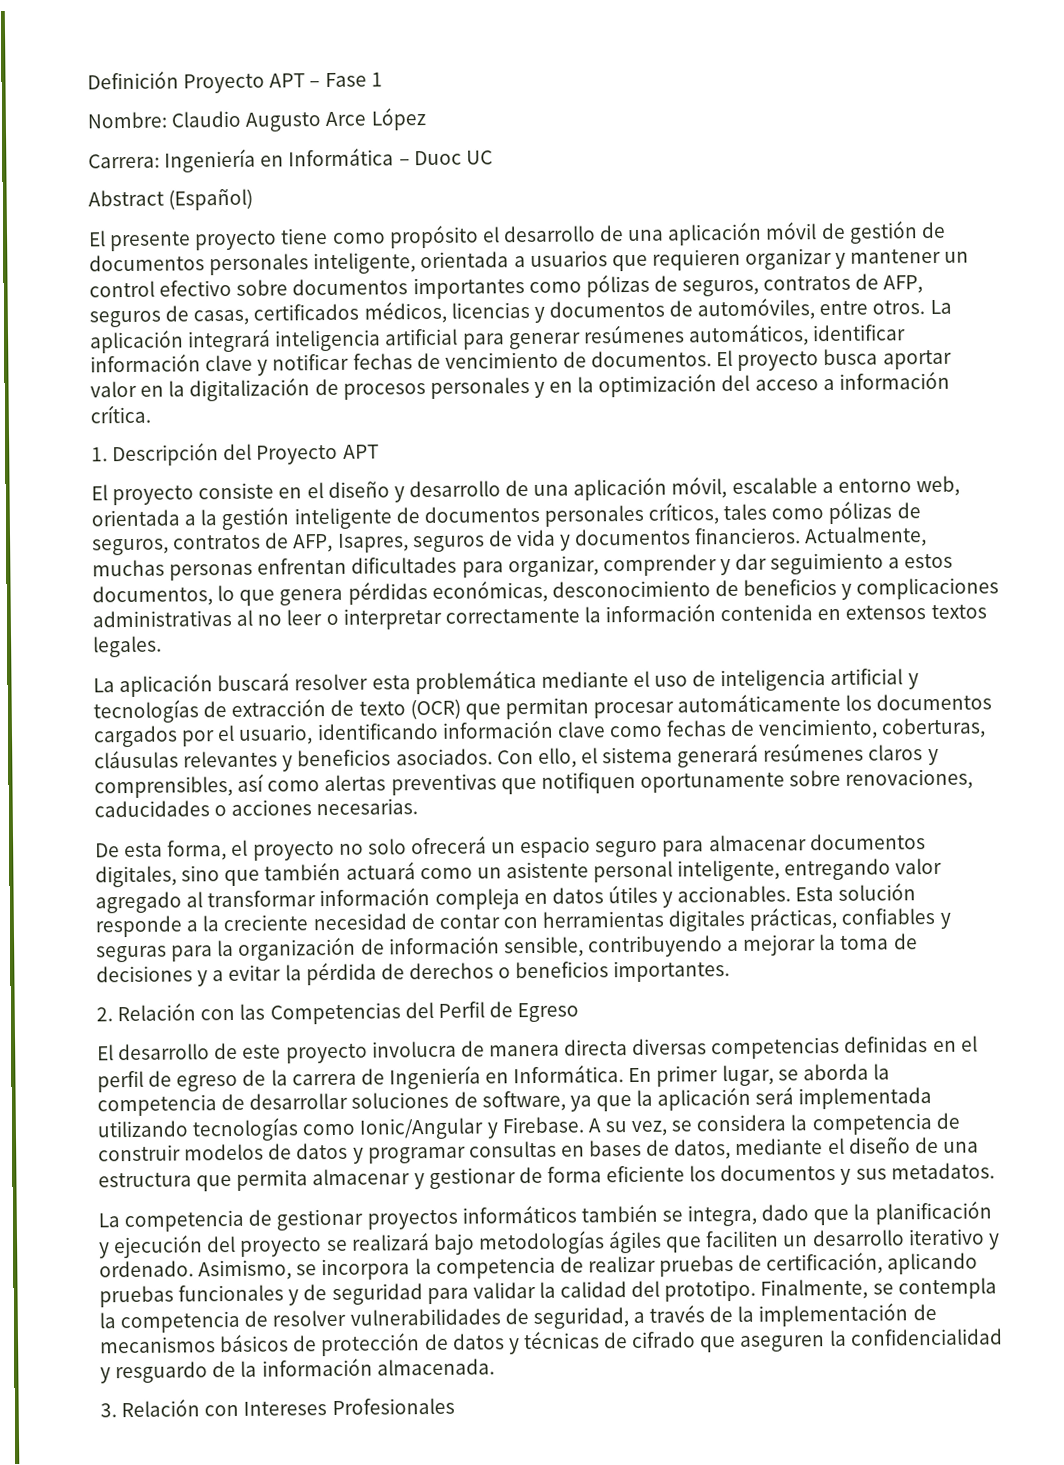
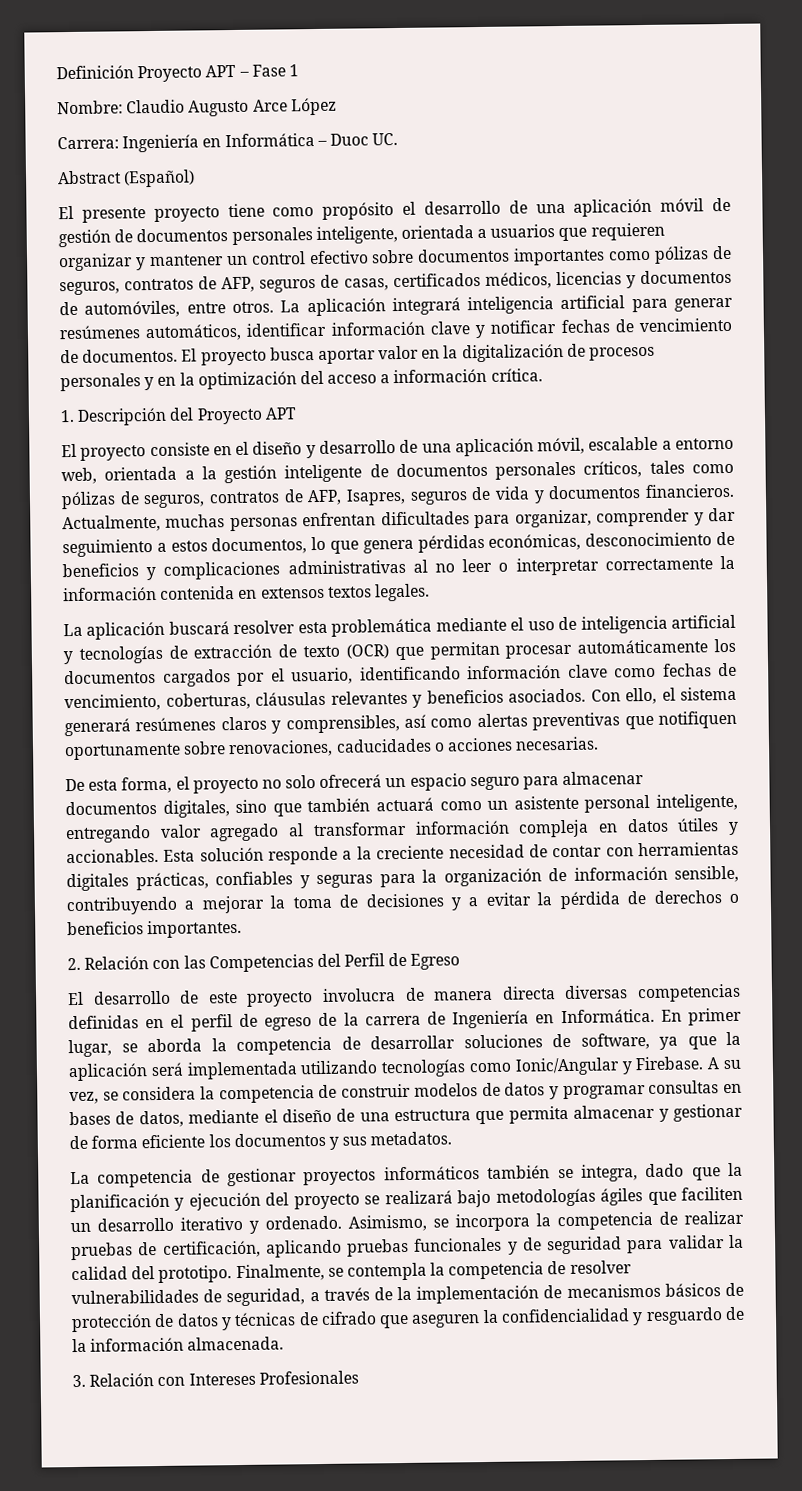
[465,150,493,165] UC -> [372,132,399,146] UC.

